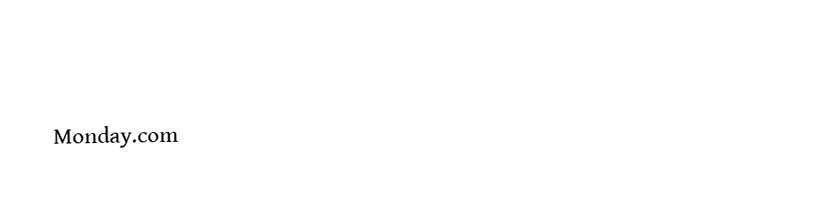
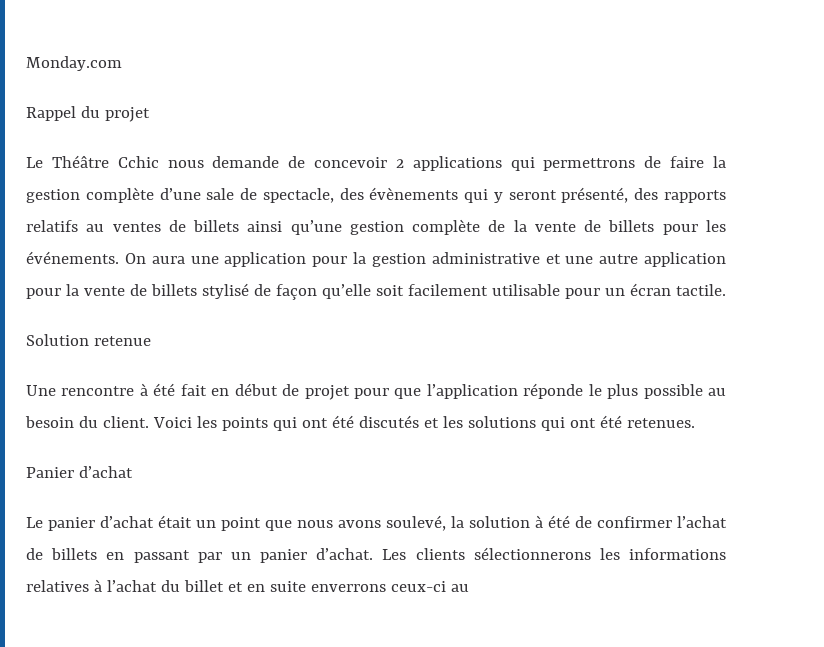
(179, 136) none -> [26,106,150,122] [26,155,726,171] [26,187,726,203] [26,219,726,235] [26,251,726,267] [26,283,726,300] [26,334,151,346] [26,383,726,400] [25,415,695,431] [26,466,133,478] [26,515,727,531] [26,547,726,563] [26,579,469,592] // Rappel du projet // Le Théâtre Cchic nous demande de concevoir 2 applications qui permettrons de faire la gestion complète d’une sale de spectacle, des évènements qui y seront présenté, des rapports relatifs au ventes de billets ainsi qu’une gestion complète de la vente de billets pour les événements. On aura une application pour la gestion administrative et une autre application pour la vente de billets stylisé de façon qu’elle soit facilement utilisable pour un écran tactile. // Solution retenue // Une rencontre à été fait en début de projet pour que l’application réponde le plus possible au besoin du client. Voici les points qui ont été discutés et les solutions qui ont été retenues. // Panier d’achat // Le panier d’achat était un point que nous avons soulevé, la solution à été de confirmer l’achat de billets en passant par un panier d’achat. Les clients sélectionnerons les informations relatives à l’achat du billet et en suite enverrons ceux-ci au

